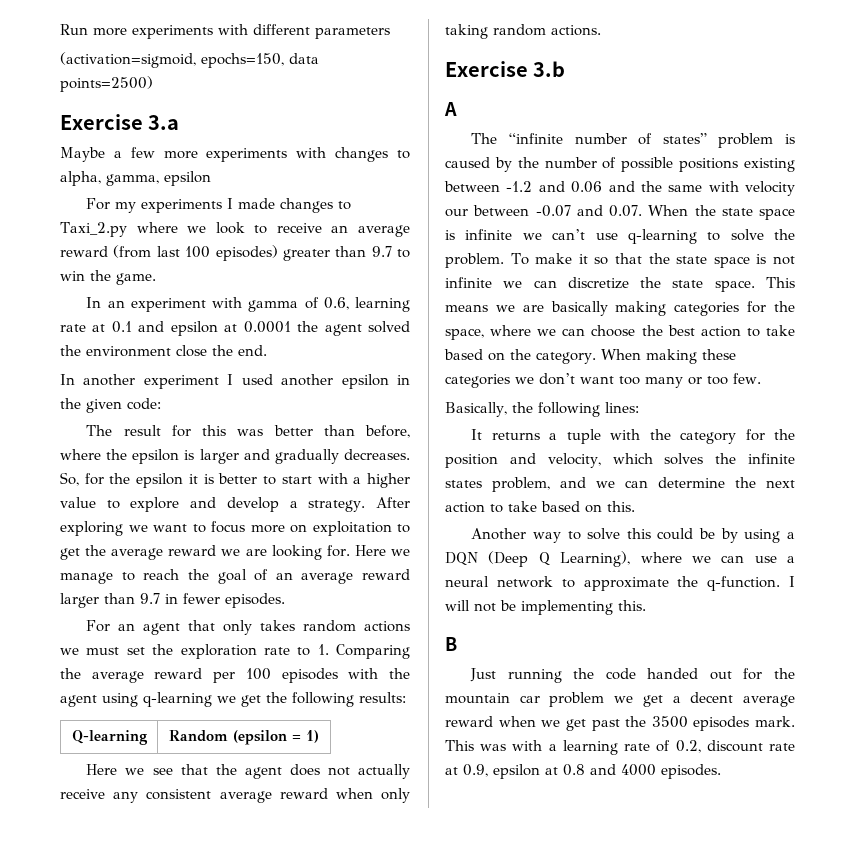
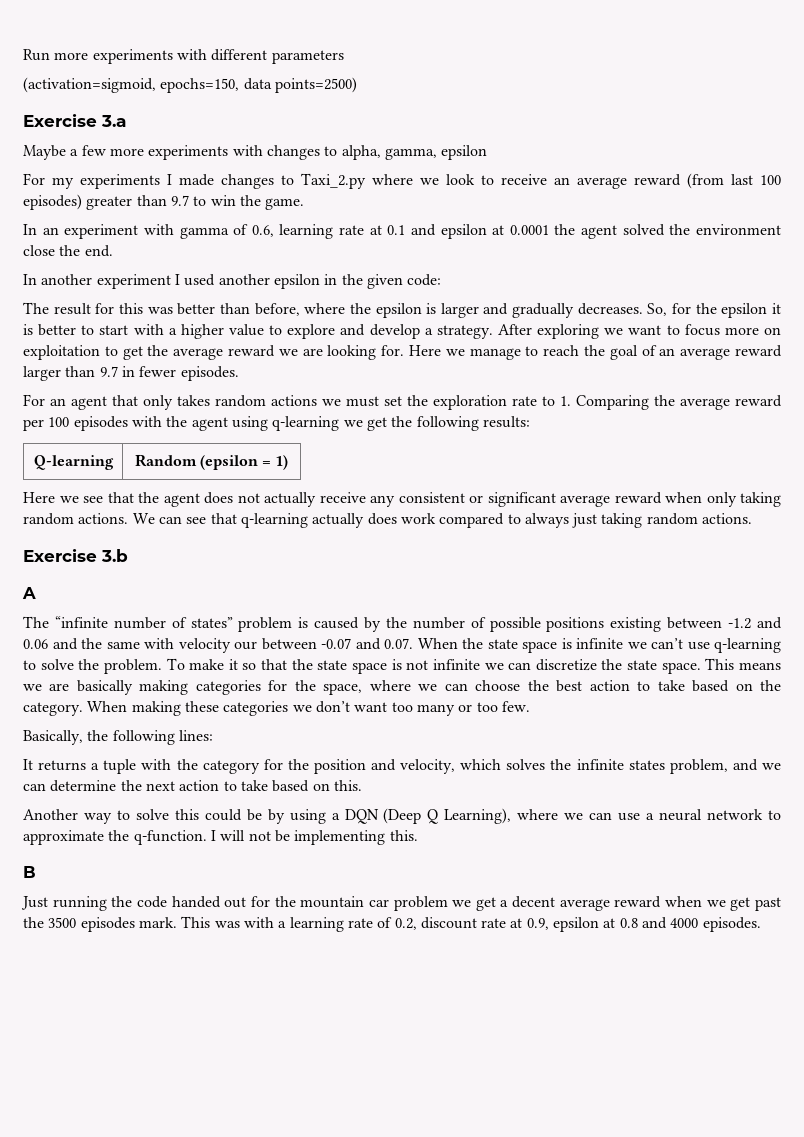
(212, 794) none -> [469,492,556,507] or significant
(601, 30) none -> [132,513,753,528] We can see that q-learning actually does work compared to always just taking random actions.

